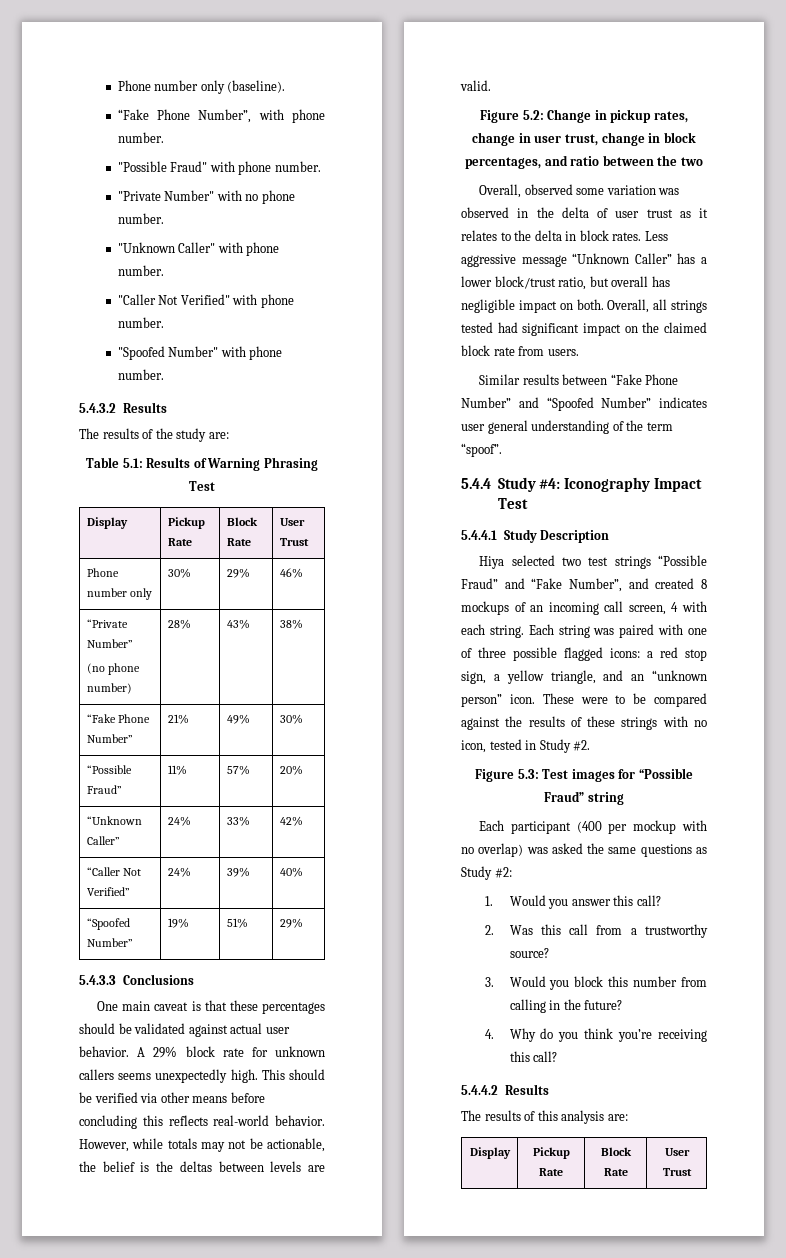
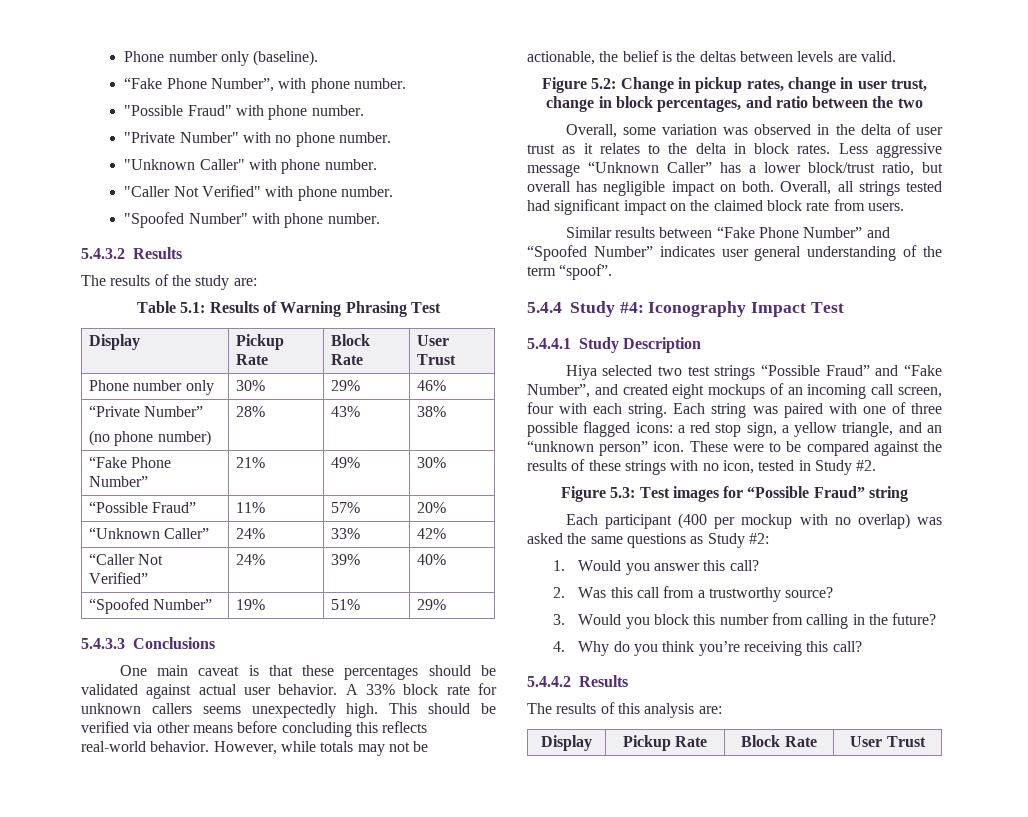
[153,1046,178,1058] 29% -> [366,684,395,695] 33%
[524,184,573,195] observed -> (617, 131) none
[701,579,707,589] 8 -> [672,384,705,399] eight
[671,602,679,612] 4 -> [527,402,554,414] four

